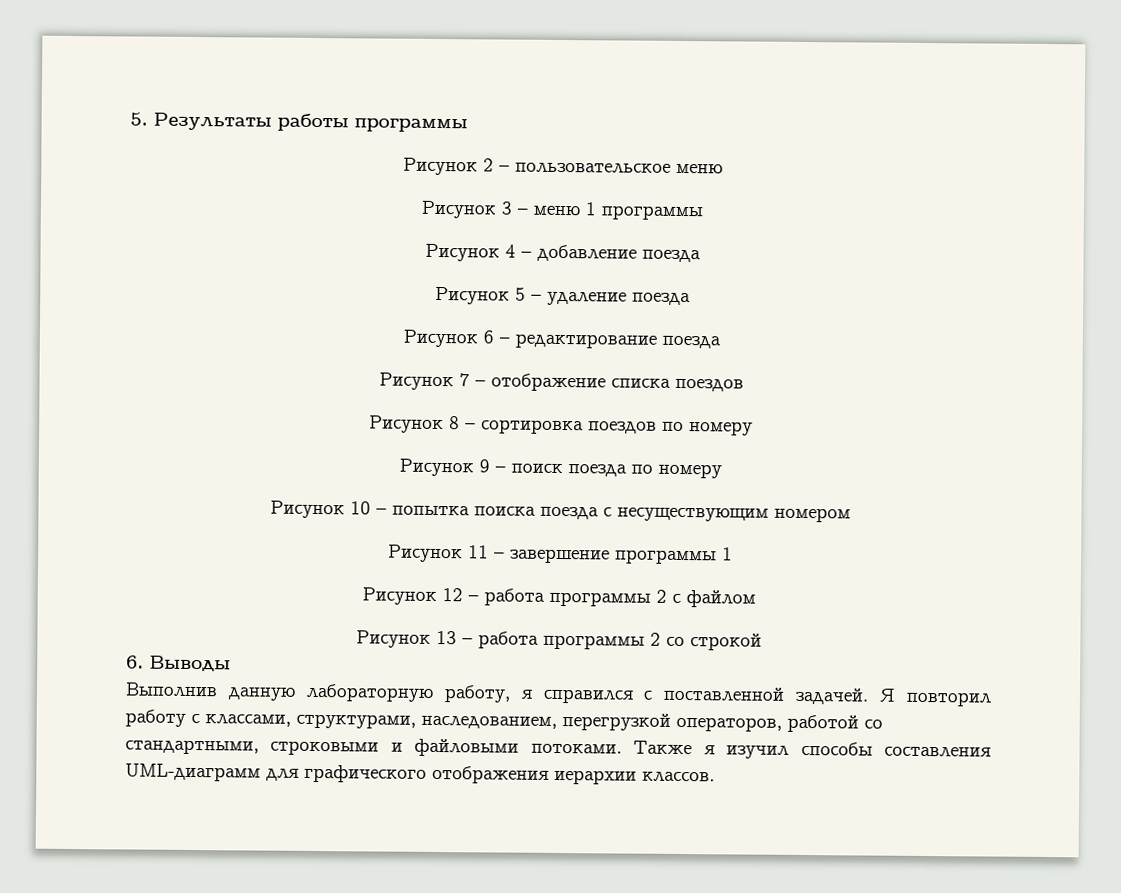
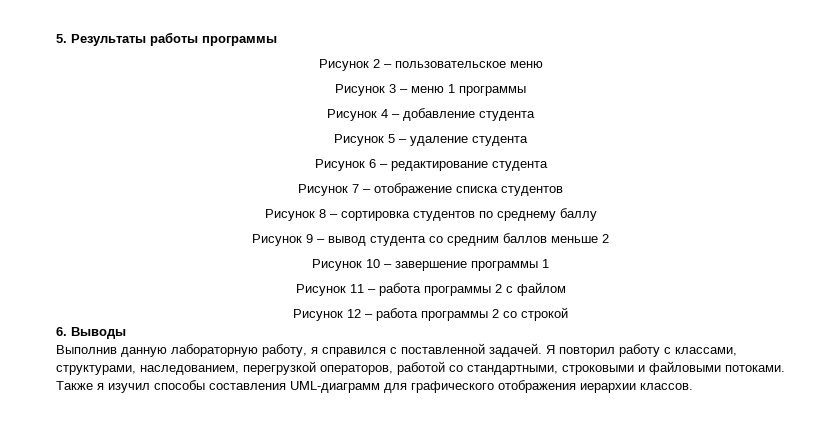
[641,249,701,263] поезда -> [479,111,535,121] студента
[631,292,691,306] поезда -> [472,136,528,146] студента
[661,335,721,349] поезда -> [491,161,548,171] студента
[674,378,744,392] поездов -> [501,186,563,196] студентов
[588,421,753,436] поездов по номеру -> [412,208,597,221] студентов по среднему баллу
[510,463,722,479] [269,500,851,523] [387,544,489,563] поиск поезда по номеру // Рисунок 10 – попытка поиска поезда с несуществующим номером // Рисунок 11 -> [328,233,609,246] [312,259,380,271] вывод студента со средним баллов меньше 2 // Рисунок 10
[442,588,463,602] 12 -> [349,284,364,293] 11
[436,630,457,645] 13 -> [347,309,361,318] 12

